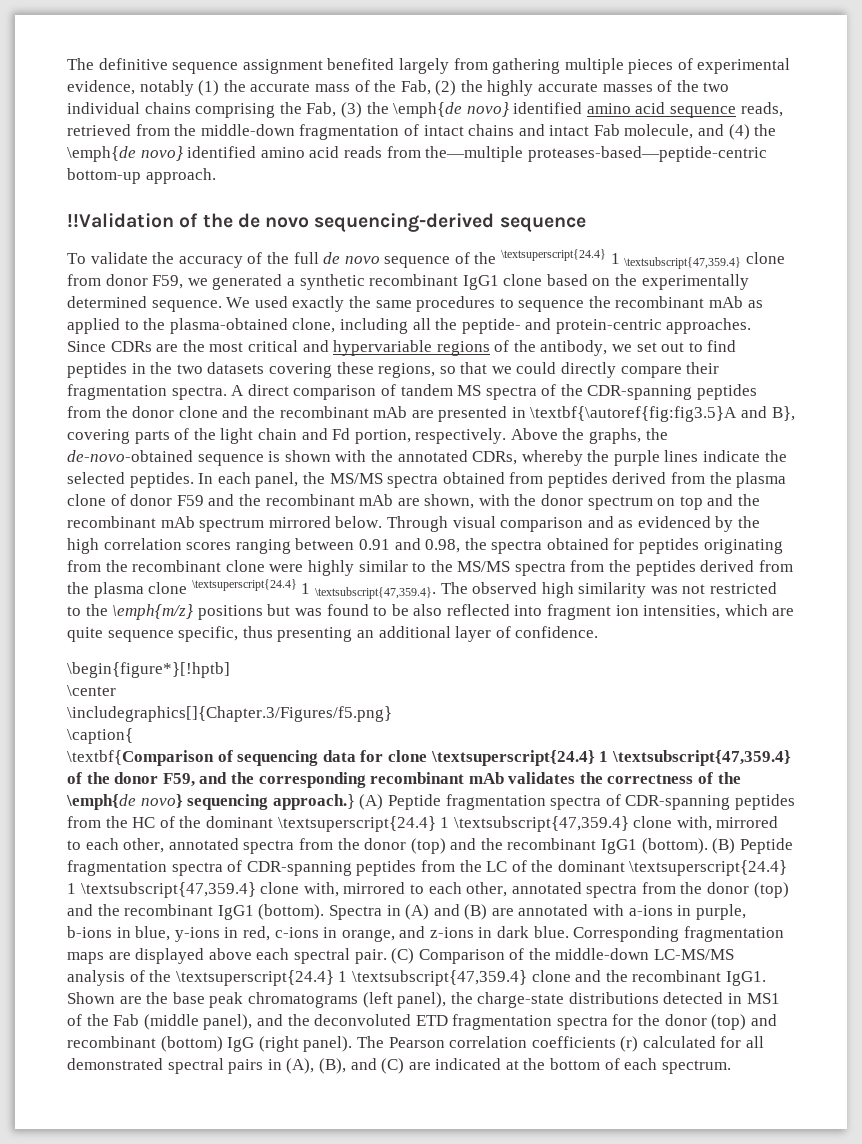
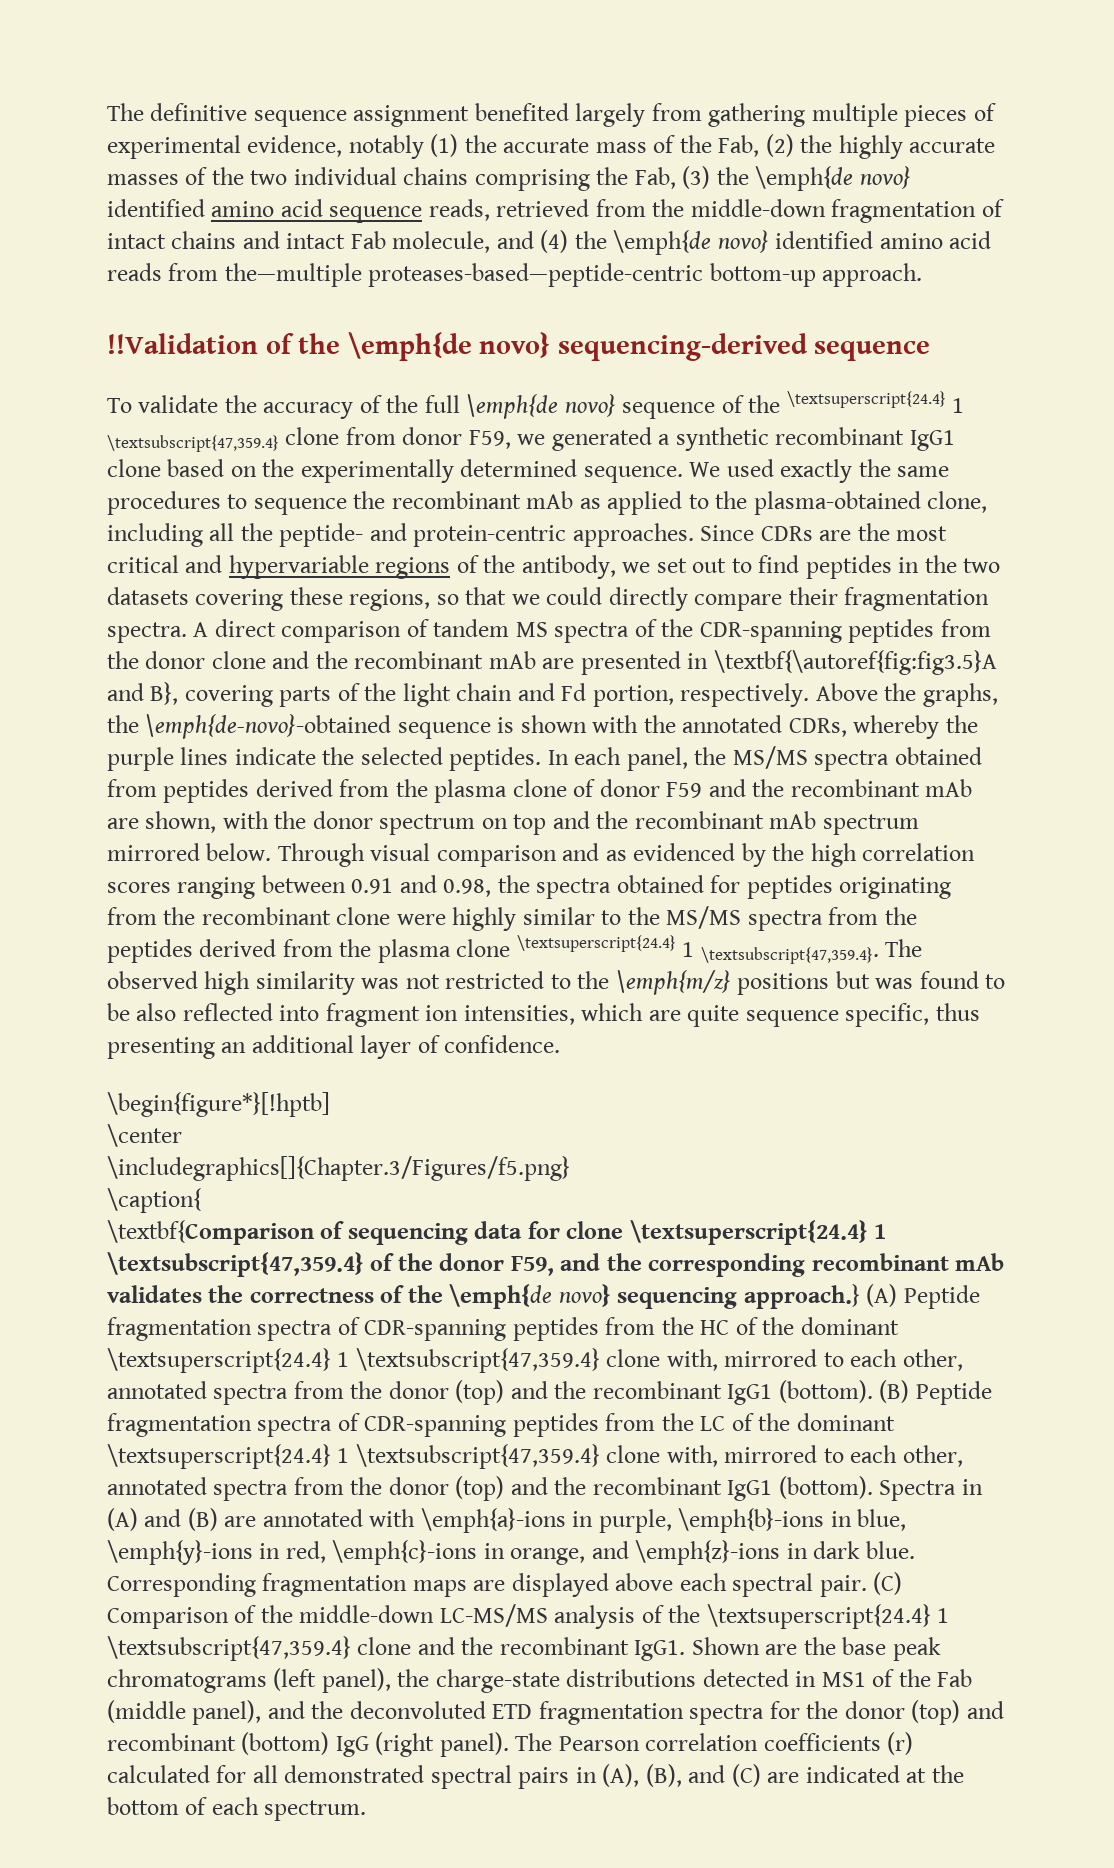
[237,213,310,228] de novo -> [347,332,551,361] \emph{de novo}
[323,252,380,264] de novo -> [466,394,616,419] \emph{de novo}
[67,450,193,462] de-novo-obtained -> [145,714,392,739] \emph{de-novo}-obtained
[628,905,673,916] a-ions -> [420,1508,566,1533] \emph{a}-ions
[67,926,112,938] b-ions -> [678,1508,825,1533] \emph{b}-ions
[174,927,220,942] y-ions -> [107,1540,253,1565] \emph{y}-ions
[274,927,319,938] c-ions -> [332,1540,478,1565] \emph{c}-ions
[429,927,474,938] z-ions -> [635,1540,781,1565] \emph{z}-ions

